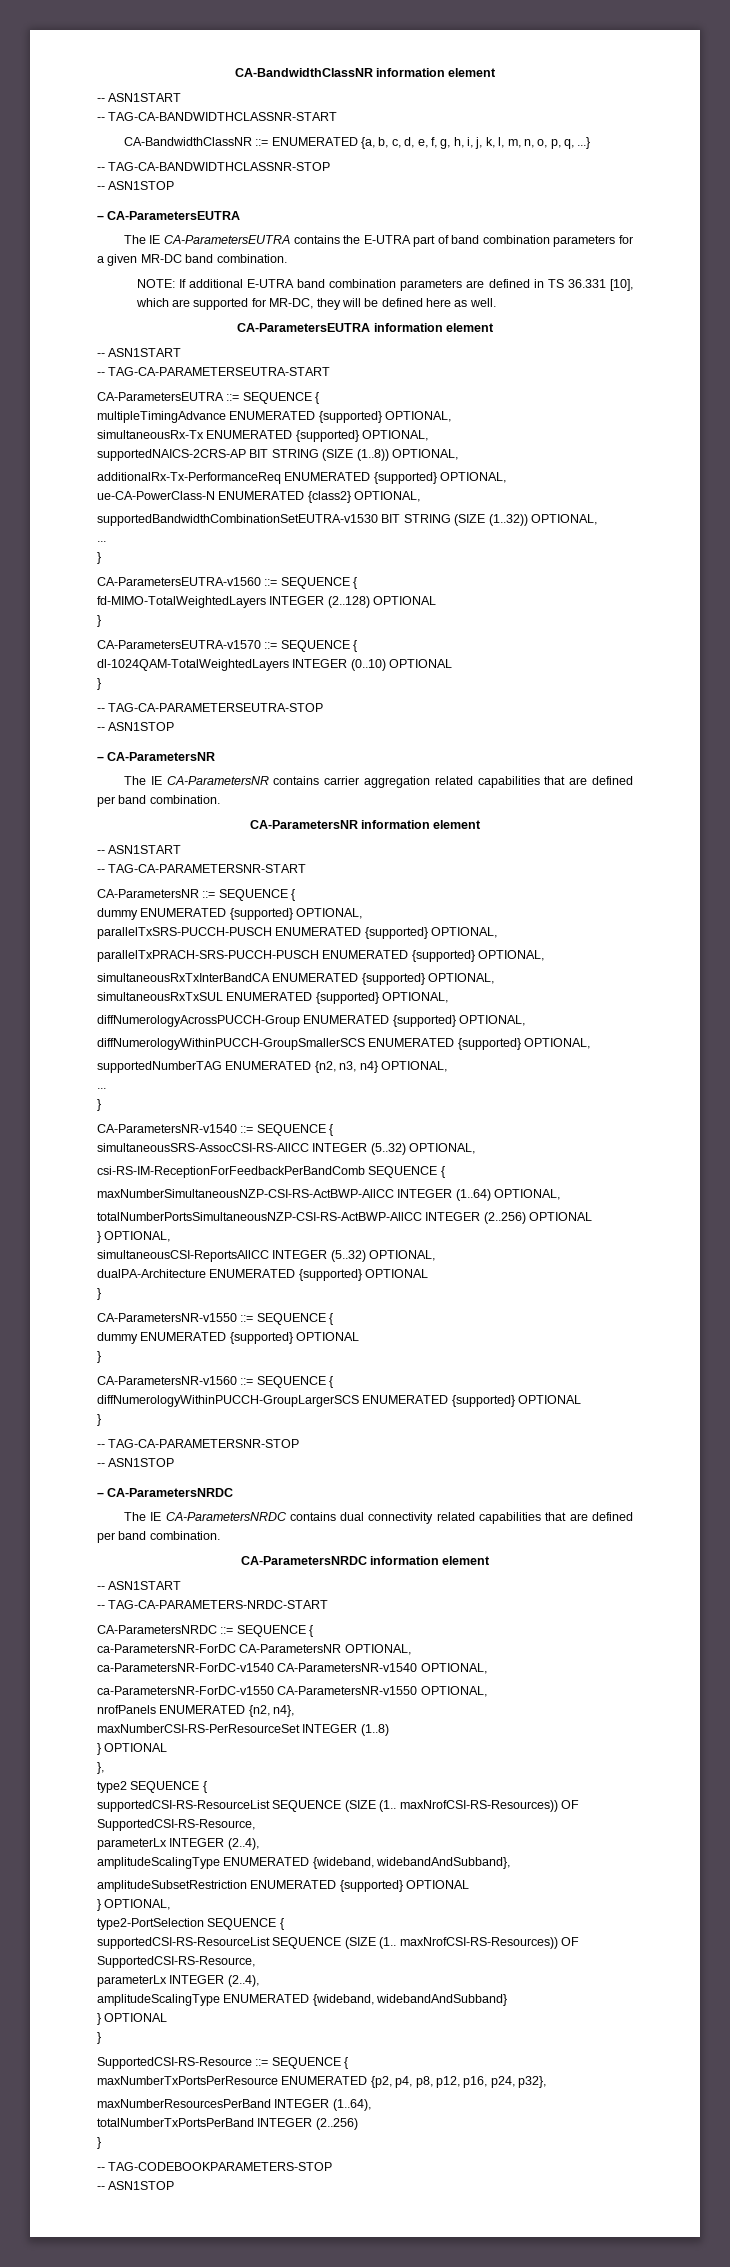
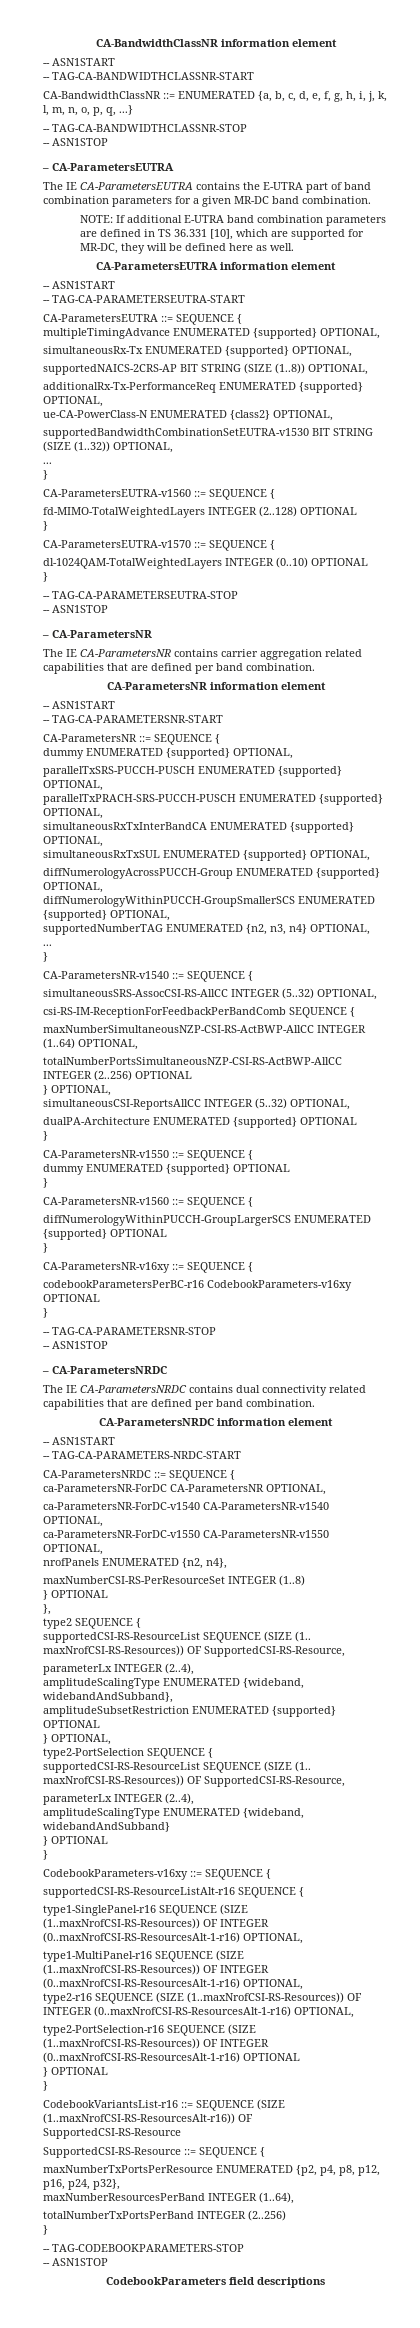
(101, 1420) none -> [43,1262,253,1273] [43,1280,352,1291] [43,1294,100,1302] [43,1308,48,1318] // CA-ParametersNR-v16xy ::= SEQUENCE { // codebookParametersPerBC-r16 CodebookParameters-v16xy OPTIONAL // }
(101, 2038) none -> [43,1869,271,1880] [43,1887,304,1898] [43,1904,248,1916] [43,1918,269,1929] [43,1932,303,1944] [43,1950,244,1962] [43,1964,269,1975] [43,1978,303,1990] [43,1992,362,2004] [43,2006,354,2018] [43,2024,256,2036] [43,2038,269,2049] [43,2052,300,2063] [43,2067,108,2077] [43,2081,48,2091] [43,2099,285,2111] [43,2113,253,2124] [43,2128,181,2139] // CodebookParameters-v16xy ::= SEQUENCE { // supportedCSI-RS-ResourceListAlt-r16 SEQUENCE { // type1-SinglePanel-r16 SEQUENCE (SIZE (1..maxNrofCSI-RS-Resources)) OF INTEGER (0..maxNrofCSI-RS-ResourcesAlt-1-r16) OPTIONAL, // type1-MultiPanel-r16 SEQUENCE (SIZE (1..maxNrofCSI-RS-Resources)) OF INTEGER (0..maxNrofCSI-RS-ResourcesAlt-1-r16) OPTIONAL, // type2-r16 SEQUENCE (SIZE (1..maxNrofCSI-RS-Resources)) OF INTEGER (0..maxNrofCSI-RS-ResourcesAlt-1-r16) OPTIONAL, // type2-PortSelection-r16 SEQUENCE (SIZE (1..maxNrofCSI-RS-Resources)) OF INTEGER (0..maxNrofCSI-RS-ResourcesAlt-1-r16) OPTIONAL // } OPTIONAL // } // CodebookVariantsList-r16 ::= SEQUENCE (SIZE (1..maxNrofCSI-RS-ResourcesAlt-r16)) OF SupportedCSI-RS-Resource
(175, 2185) none -> [106,2277,325,2288] // CodebookParameters field descriptions

